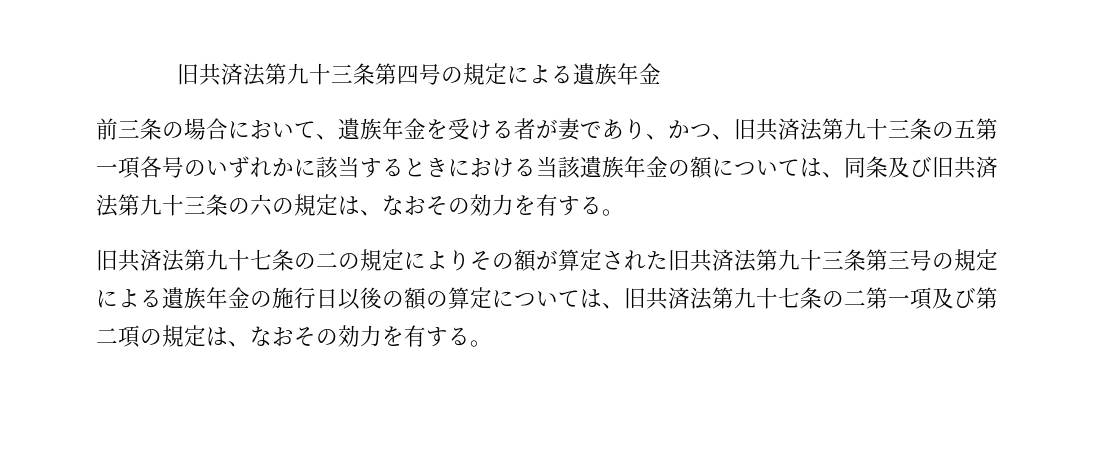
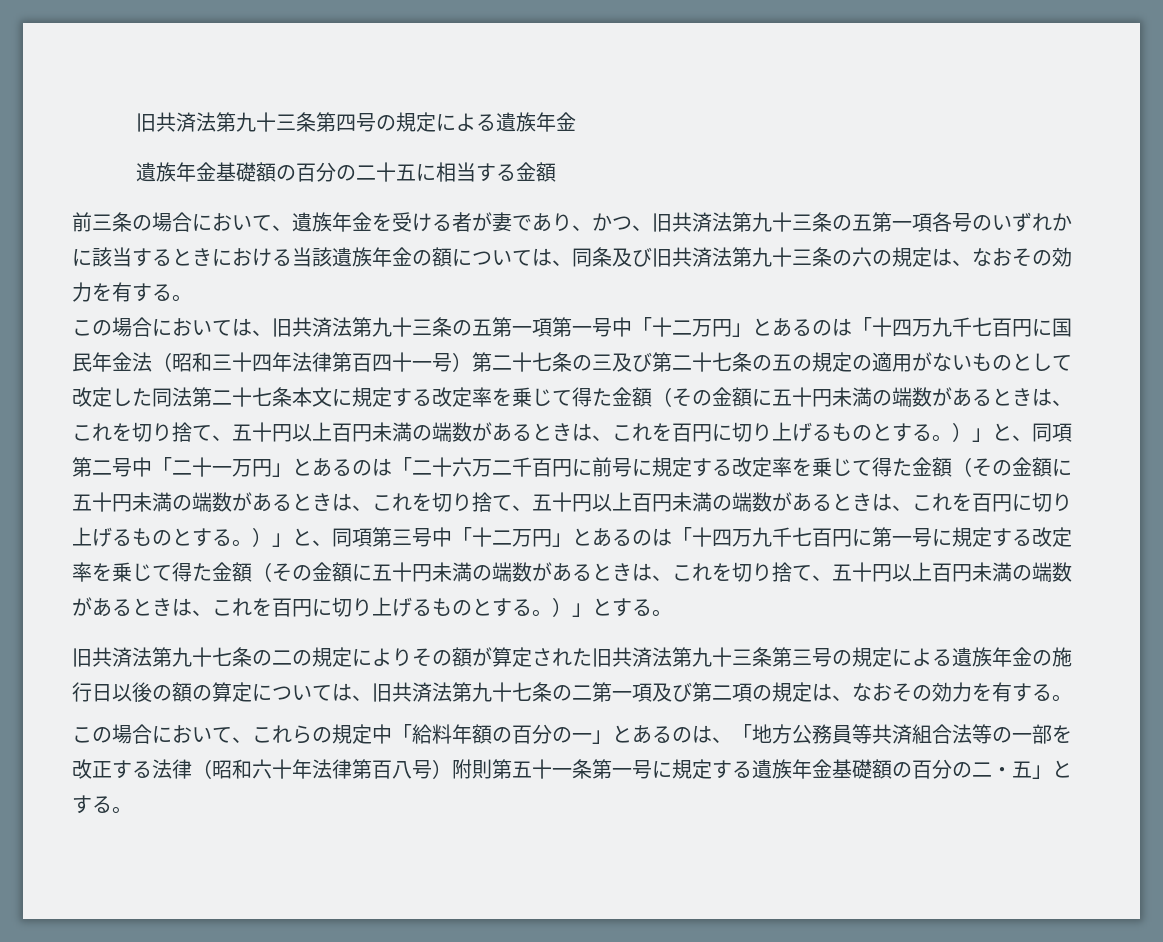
(661, 73) none -> [136,162,557,182] // 遺族年金基礎額の百分の二十五に相当する金額
(624, 212) none -> [72,317,1072,337] [72,352,1072,372] [72,387,1072,407] [72,422,1072,442] [72,457,1072,477] [72,492,1072,512] [72,527,1072,547] [72,562,1072,582] [72,597,672,617] // この場合においては、旧共済法第九十三条の五第一項第一号中「十二万円」とあるのは「十四万九千七百円に国民年金法（昭和三十四年法律第百四十一号）第二十七条の三及び第二十七条の五の規定の適用がないものとして改定した同法第二十七条本文に規定する改定率を乗じて得た金額（その金額に五十円未満の端数があるときは、これを切り捨て、五十円以上百円未満の端数があるときは、これを百円に切り上げるものとする。）」と、同項第二号中「二十一万円」とあるのは「二十六万二千百円に前号に規定する改定率を乗じて得た金額（その金額に五十円未満の端数があるときは、これを切り捨て、五十円以上百円未満の端数があるときは、これを百円に切り上げるものとする。）」と、同項第三号中「十二万円」とあるのは「十四万九千七百円に第一号に規定する改定率を乗じて得た金額（その金額に五十円未満の端数があるときは、これを切り捨て、五十円以上百円未満の端数があるときは、これを百円に切り上げるものとする。）」とする。
(492, 343) none -> [72,724,1072,744] [72,759,1072,779] [72,795,132,814] // この場合において、これらの規定中「給料年額の百分の一」とあるのは、「地方公務員等共済組合法等の一部を改正する法律（昭和六十年法律第百八号）附則第五十一条第一号に規定する遺族年金基礎額の百分の二・五」とする。

